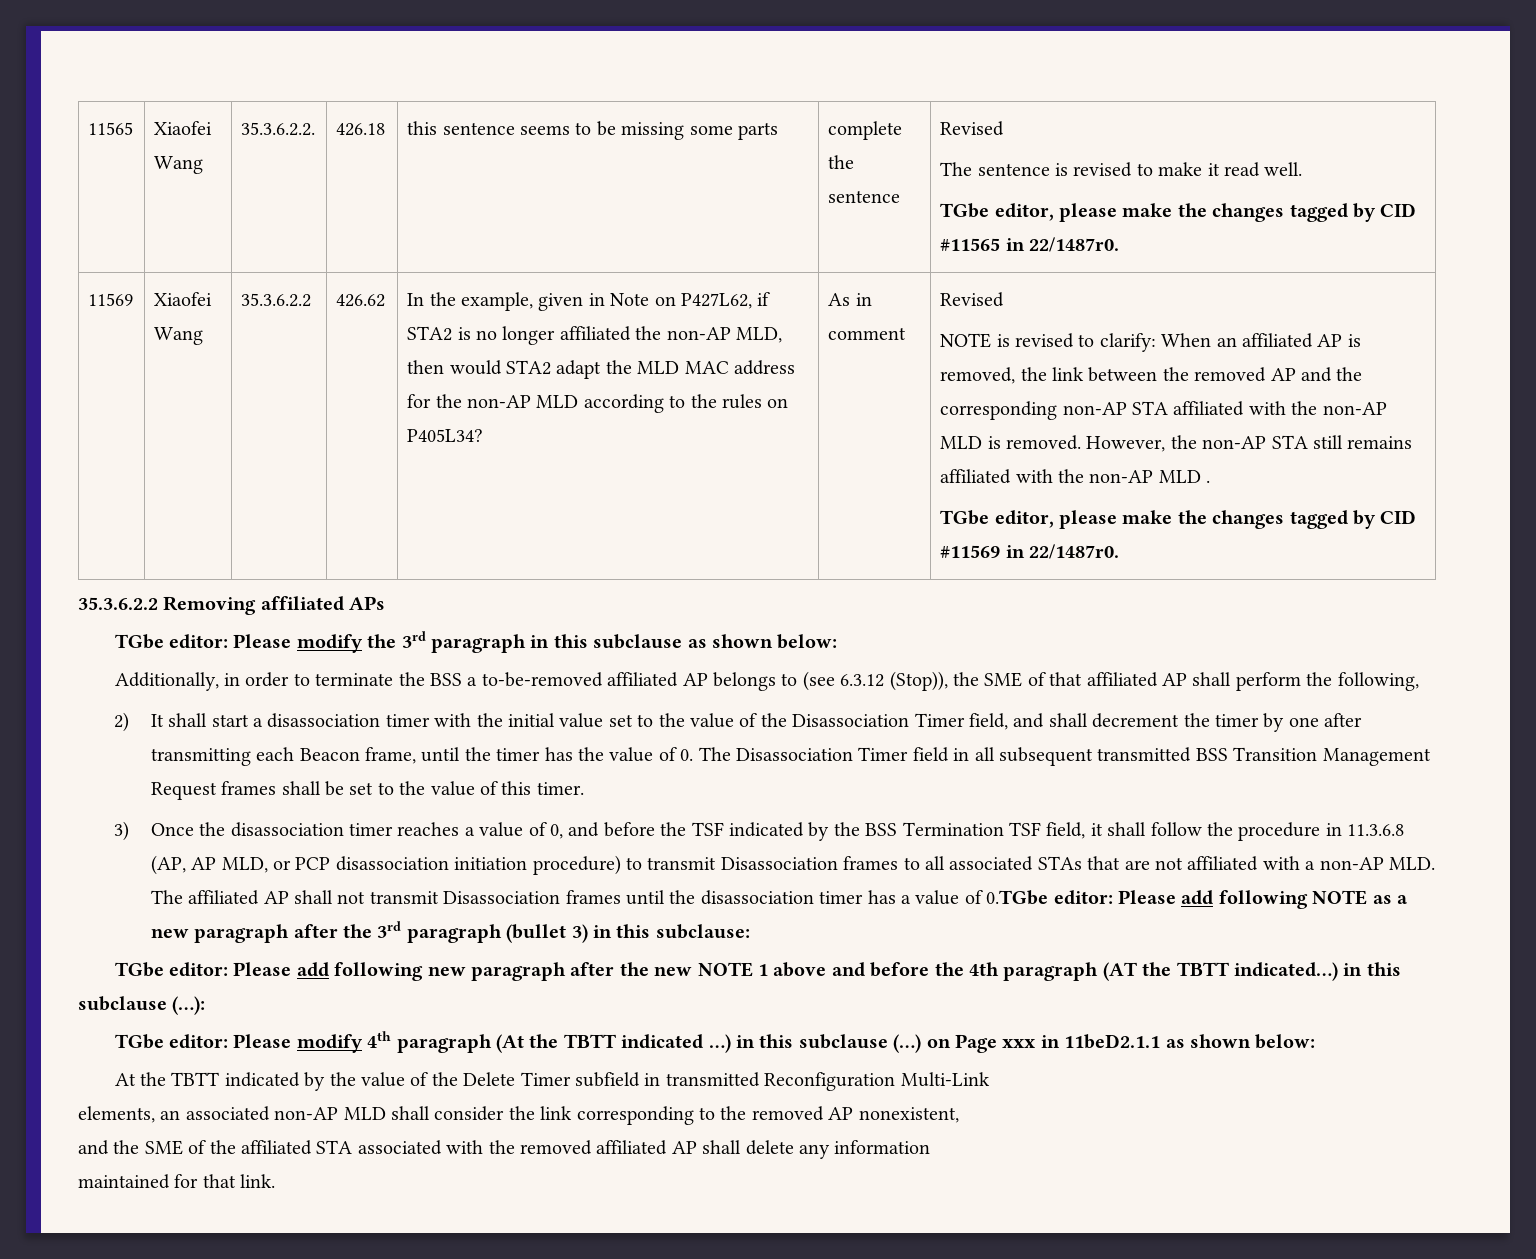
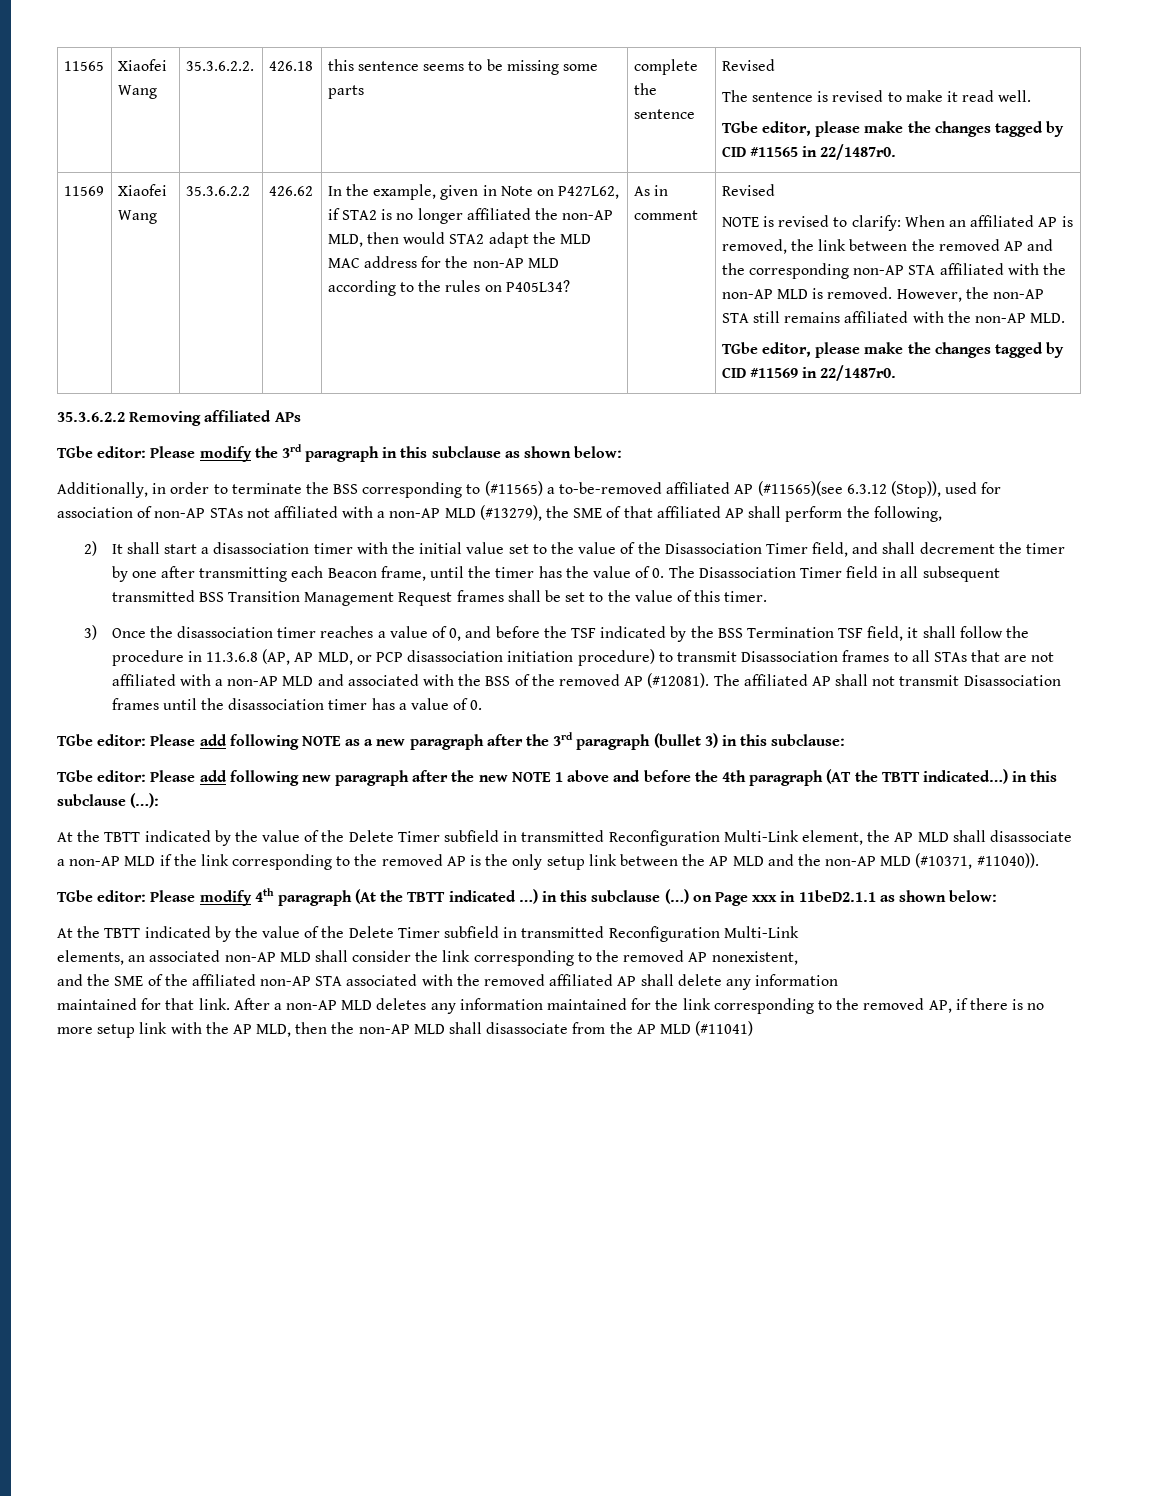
[1158,470,1211,483] MLD . -> [1030,313,1066,323] MLD.
(462, 679) none -> [362,481,543,498] corresponding to (#11565)
[712,671,948,691] belongs to (see 6.3.12 (Stop)), -> [757,481,1002,498] [57,505,542,521] (#11565)(see 6.3.12 (Stop)), used for association of non-AP STAs not affiliated with a non-AP MLD (#13279),
[949,856,1034,871] associated -> (930, 656) none
[1388,857,1435,870] MLD. -> [282,673,710,688] MLD and associated with the BSS of the removed AP (#12081).
[986,890,1049,905] 0.TGbe -> [470,700,483,710] [57,734,93,746] 0. // TGbe
(206, 1005) none -> [57,830,1072,846] [57,853,1039,870] // At the TBTT indicated by the value of the Delete Timer subfield in transmitted Reconfiguration Multi-Link element, the AP MLD shall disassociate a non-AP MLD if the link corresponding to the removed AP is the only setup link between the AP MLD and the non-AP MLD (#10371, #11040)).
(312, 1147) none -> [260,976,312,986] non-AP
(276, 1181) none -> [233,998,1045,1014] [57,1021,754,1038] After a non-AP MLD deletes any information maintained for the link corresponding to the removed AP, if there is no more setup link with the AP MLD, then the non-AP MLD shall disassociate from the AP MLD (#11041)

